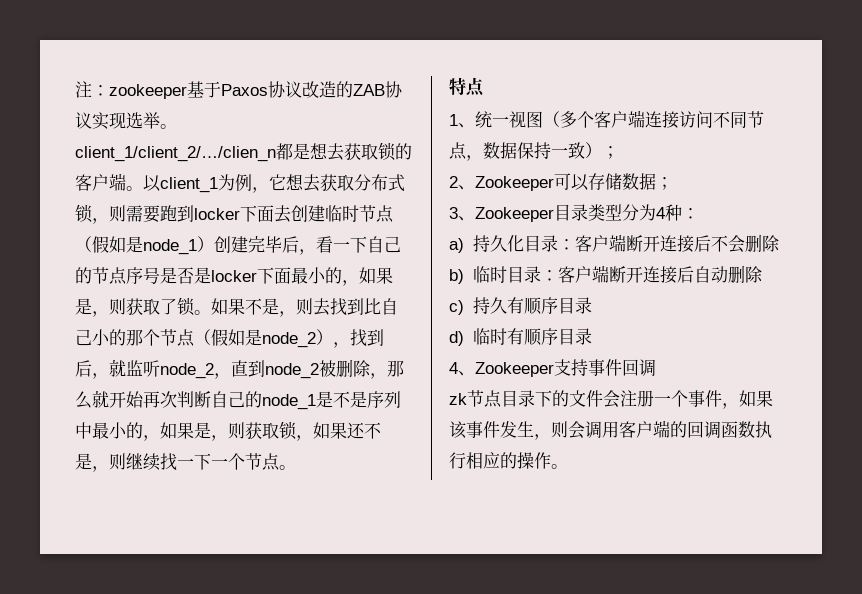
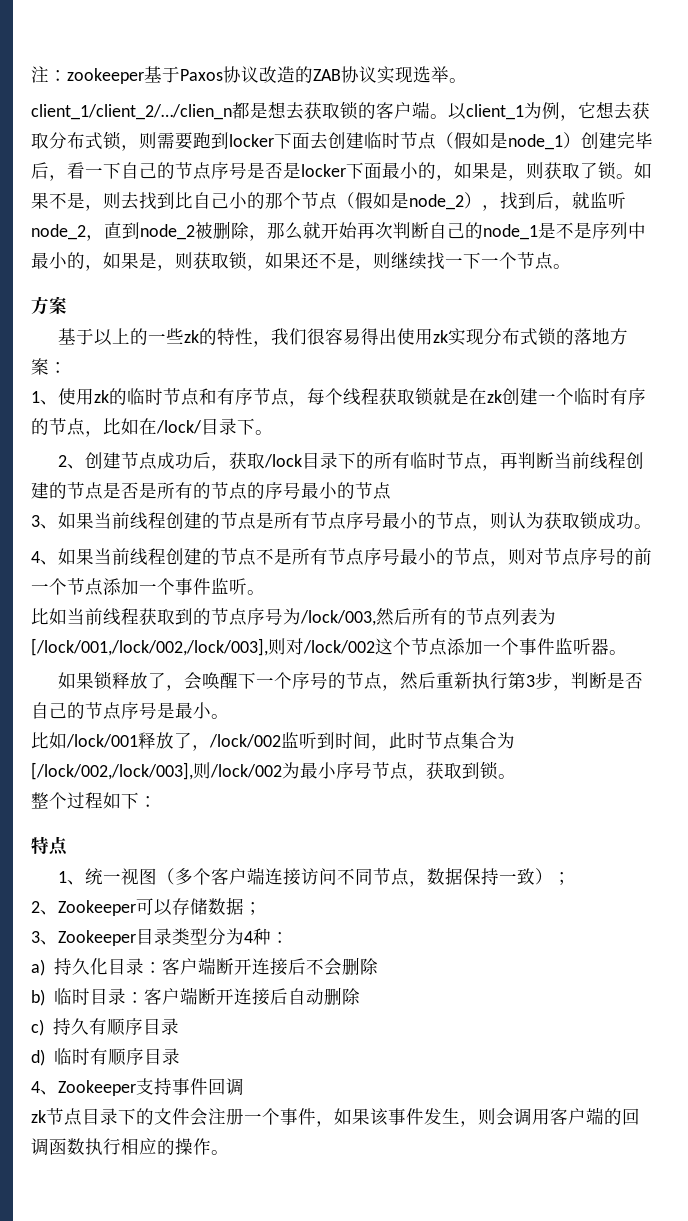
(296, 467) none -> [31,296,67,315] [57,327,628,347] [31,358,67,375] [31,387,646,407] [31,418,273,437] [57,452,644,471] [31,482,391,500] [31,511,652,531] [31,548,652,567] [31,578,265,596] [31,608,556,626] [31,638,627,656] [57,671,643,691] [31,702,229,720] [31,732,515,751] [31,761,516,781] [31,792,157,809] // 方案 // 基于以上的一些zk的特性，我们很容易得出使用zk实现分布式锁的落地方案： // 1、使用zk的临时节点和有序节点，每个线程获取锁就是在zk创建一个临时有序的节点，比如在/lock/目录下。 // 2、创建节点成功后，获取/lock目录下的所有临时节点，再判断当前线程创建的节点是否是所有的节点的序号最小的节点 // 3、如果当前线程创建的节点是所有节点序号最小的节点，则认为获取锁成功。 // 4、如果当前线程创建的节点不是所有节点序号最小的节点，则对节点序号的前一个节点添加一个事件监听。 // 比如当前线程获取到的节点序号为/lock/003,然后所有的节点列表为[/lock/001,/lock/002,/lock/003],则对/lock/002这个节点添加一个事件监听器。 // 如果锁释放了，会唤醒下一个序号的节点，然后重新执行第3步，判断是否自己的节点序号是最小。 // 比如/lock/001释放了，/lock/002监听到时间，此时节点集合为[/lock/002,/lock/003],则/lock/002为最小序号节点，获取到锁。 // 整个过程如下：

